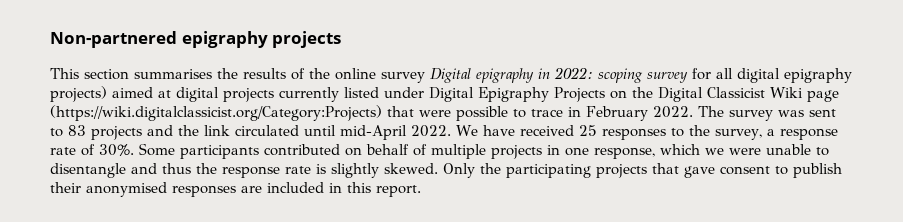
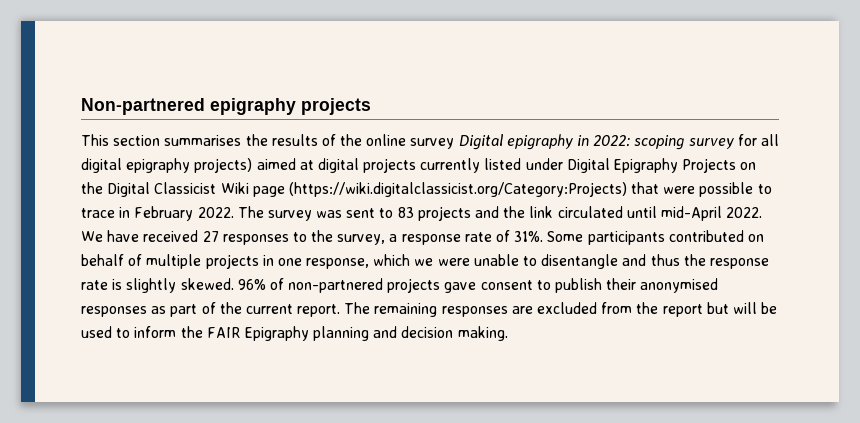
[578,125,597,136] 25 -> [202,231,219,242] 27
[99,144,134,156] 30%. -> [514,231,544,242] 31%.
[443,163,679,178] Only the participating projects that -> [237,278,441,293] 96% of non-partnered projects
[241,182,421,197] are included in this report. -> [151,302,778,317] [81,326,508,341] as part of the current report. The remaining responses are excluded from the report but will be used to inform the FAIR Epigraphy planning and decision making.

